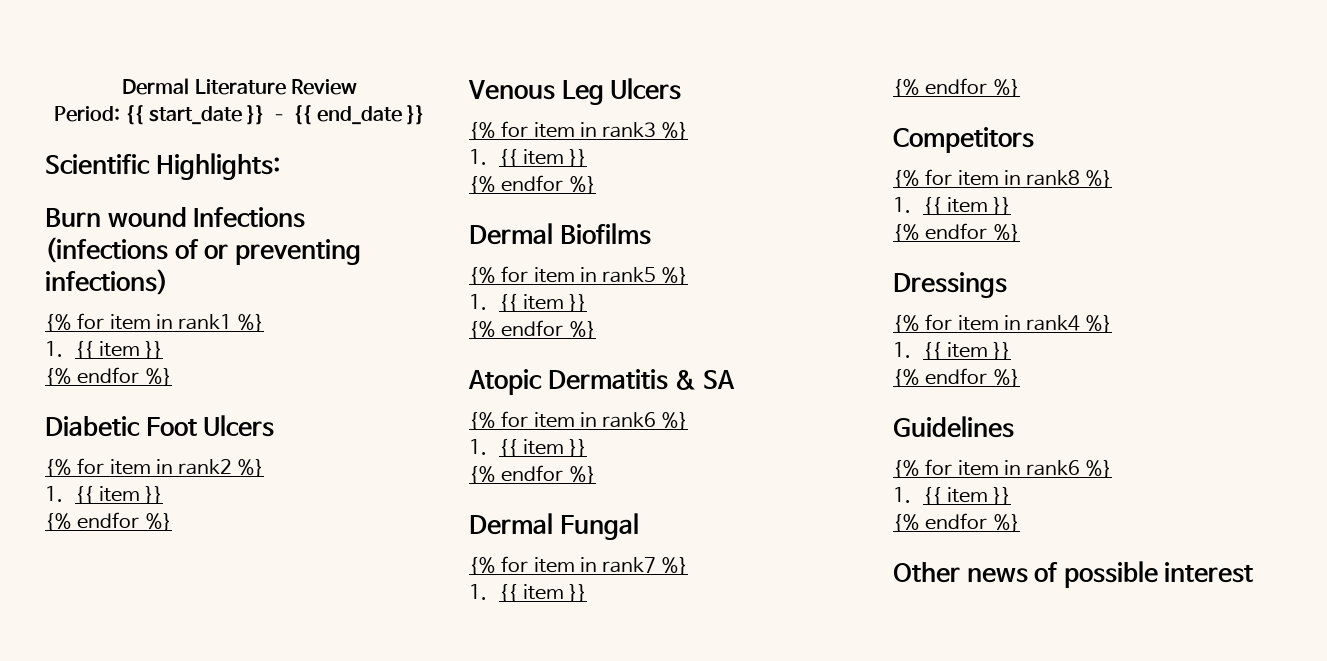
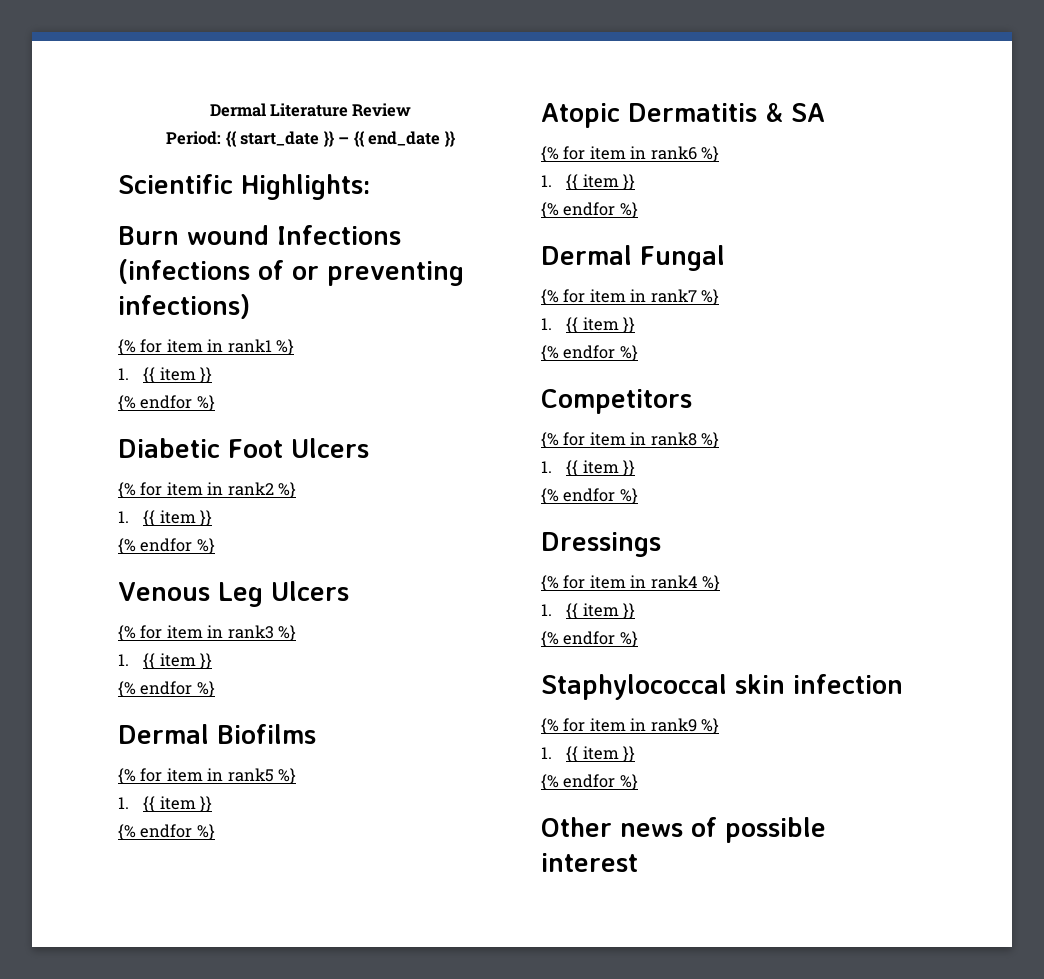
[893,416,1014,438] [893,459,1081,478] Guidelines // {% for item in rank6 -> [541,674,903,700] [541,718,697,734] Staphylococcal skin infection // {% for item in rank9

